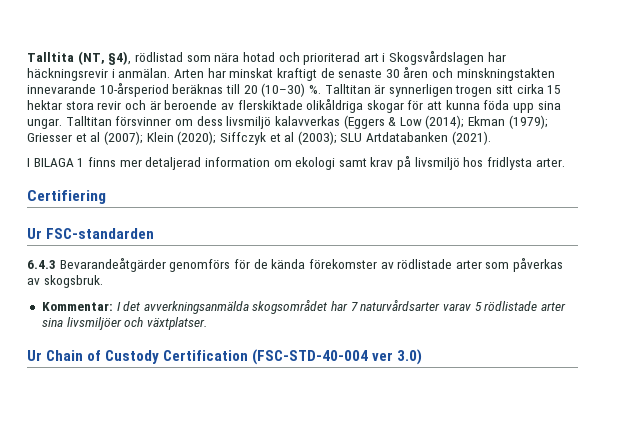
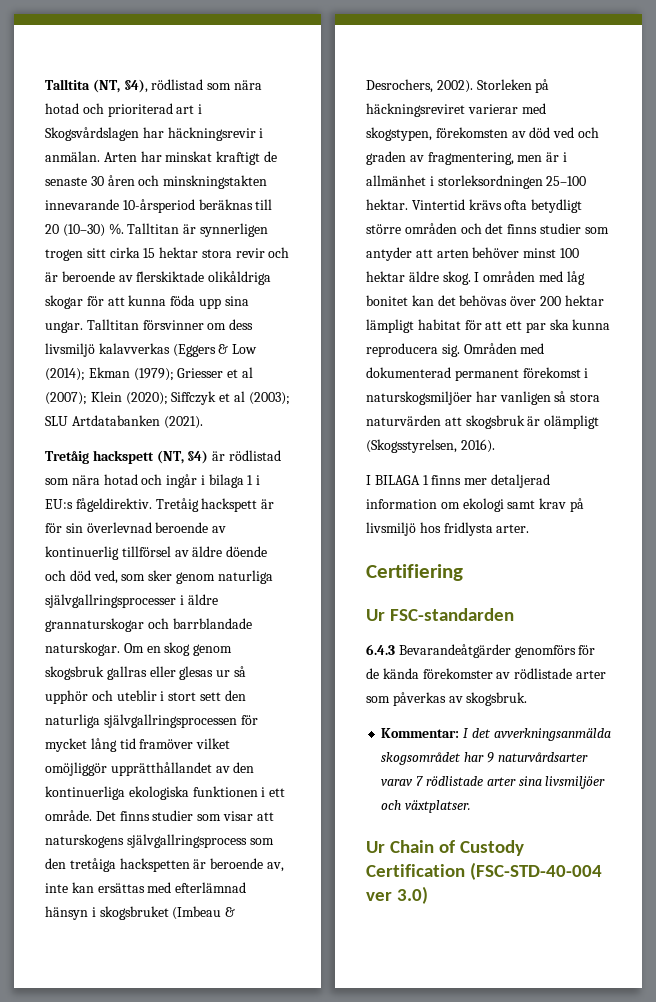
(491, 138) none -> [45,450,281,464] [45,474,261,488] [45,498,275,512] [45,522,227,533] [45,546,268,560] [45,570,273,584] [45,594,218,608] [45,618,252,632] [45,642,233,656] [45,666,246,680] [45,690,246,704] [45,714,258,728] [45,738,231,752] [45,762,255,776] [45,786,286,800] [45,810,274,821] [45,834,274,848] [45,858,284,872] [45,882,247,893] [45,906,236,920] [366,79,550,93] [366,103,546,117] [366,127,599,141] [366,151,567,165] [366,175,587,189] [366,199,583,213] [366,223,609,234] [366,247,579,261] [366,271,585,285] [366,295,604,306] [366,319,611,333] [366,343,545,357] [366,367,589,381] [366,391,601,405] [366,415,600,429] [366,439,495,453] // Tretåig hackspett (NT, §4) är rödlistad som nära hotad och ingår i bilaga 1 i EU:s fågeldirektiv. Tretåig hackspett är för sin överlevnad beroende av kontinuerlig tillförsel av äldre döende och död ved, som sker genom naturliga självgallringsprocesser i äldre grannaturskogar och barrblandade naturskogar. Om en skog genom skogsbruk gallras eller glesas ur så upphör och uteblir i stort sett den naturliga självgallringsprocessen för mycket lång tid framöver vilket omöjliggör upprätthållandet av den kontinuerliga ekologiska funktionen i ett område. Det finns studier som visar att naturskogens självgallringsprocess som den tretåiga hackspetten är beroende av, inte kan ersättas med efterlämnad hänsyn i skogsbruket (Imbeau & Desrochers, 2002). Storleken på häckningsreviret varierar med skogstypen, förekomsten av död ved och graden av fragmentering, men är i allmänhet i storleksordningen 25–100 hektar. Vintertid krävs ofta betydligt större områden och det finns studier som antyder att arten behöver minst 100 hektar äldre skog. I områden med låg bonitet kan det behövas över 200 hektar lämpligt habitat för att ett par ska kunna reproducera sig. Områden med dokumenterad permanent förekomst i naturskogsmiljöer har vanligen så stora naturvärden att skogsbruk är olämpligt (Skogsstyrelsen, 2016).
[350,302,358,311] 7 -> [486,752,494,763] 9
[474,302,482,311] 5 -> [416,776,424,786] 7

